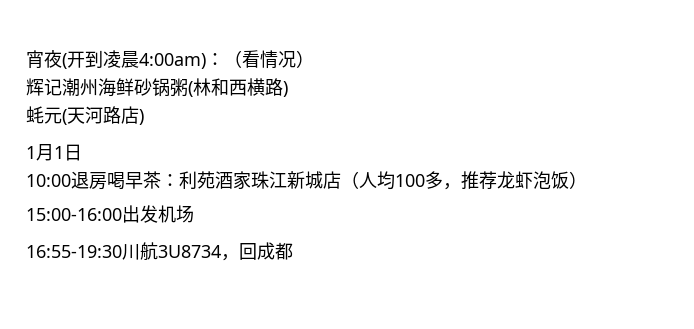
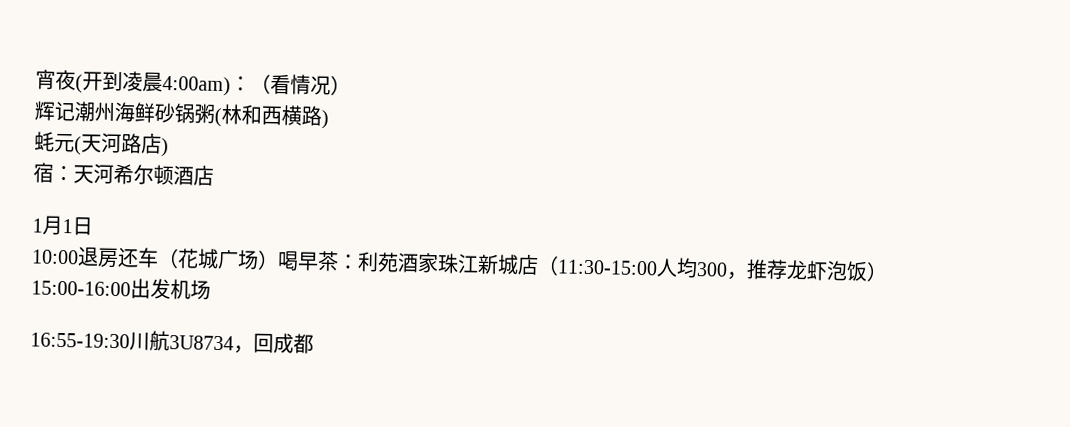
(144, 117) none -> [33,162,214,186] // 宿：天河希尔顿酒店
(107, 181) none -> [117,247,279,271] 还车（花城广场）
[359,171,443,190] 人均100多 -> [557,257,728,279] 11:30-15:00人均300

